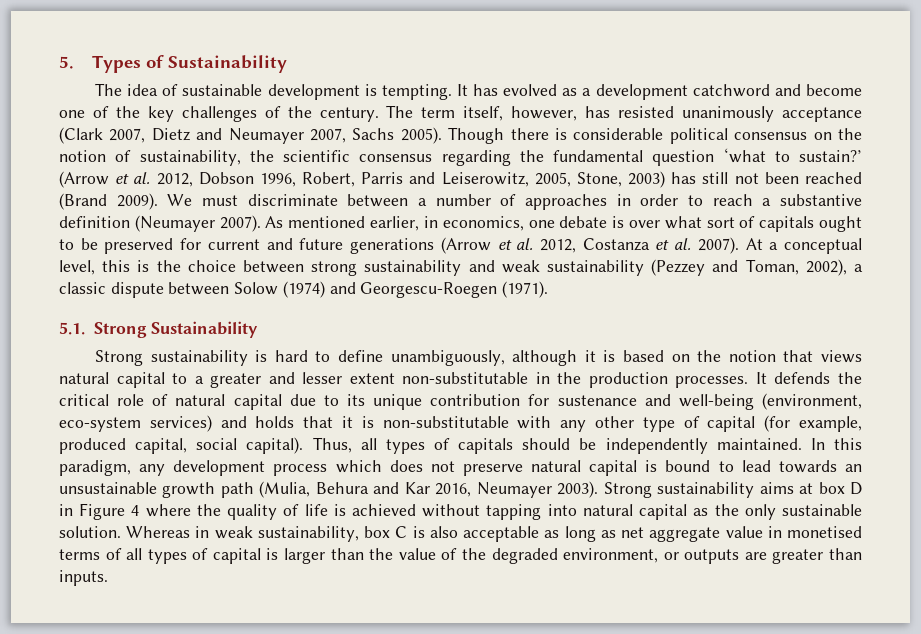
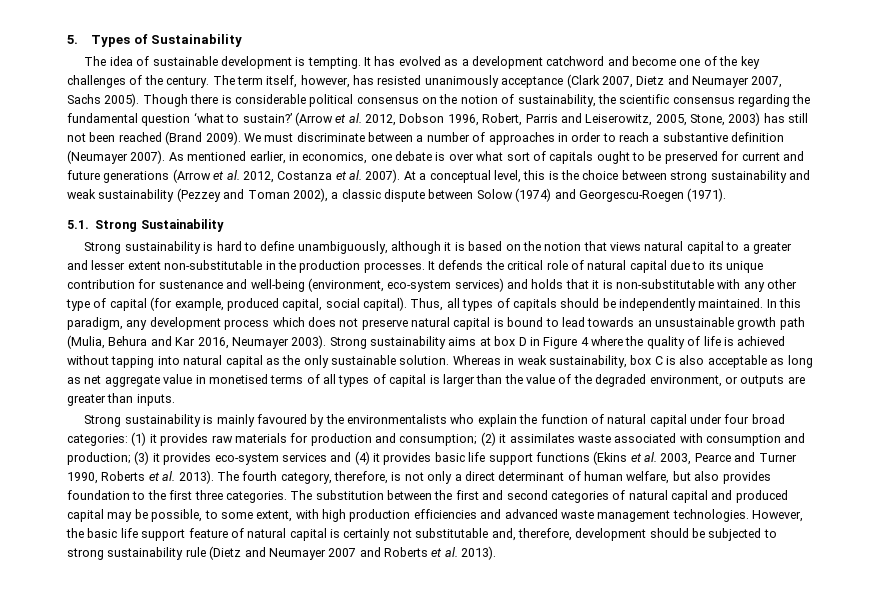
[745,259,799,275] Toman, -> [247,190,290,199] Toman
(108, 578) none -> [84,414,785,427] [67,432,806,446] [67,451,797,465] [67,470,771,484] [67,490,788,503] [67,509,803,522] [66,528,777,541] [67,546,497,560] // Strong sustainability is mainly favoured by the environmentalists who explain the function of natural capital under four broad categories: (1) it provides raw materials for production and consumption; (2) it assimilates waste associated with consumption and production; (3) it provides eco-system services and (4) it provides basic life support functions (Ekins et al. 2003, Pearce and Turner 1990, Roberts et al. 2013). The fourth category, therefore, is not only a direct determinant of human welfare, but also provides foundation to the first three categories. The substitution between the first and second categories of natural capital and produced capital may be possible, to some extent, with high production efficiencies and advanced waste management technologies. However, the basic life support feature of natural capital is certainly not substitutable and, therefore, development should be subjected to strong sustainability rule (Dietz and Neumayer 2007 and Roberts et al. 2013).

